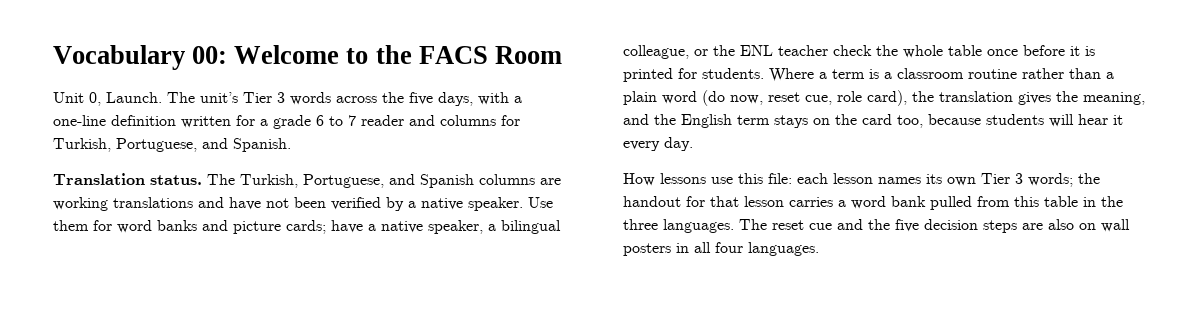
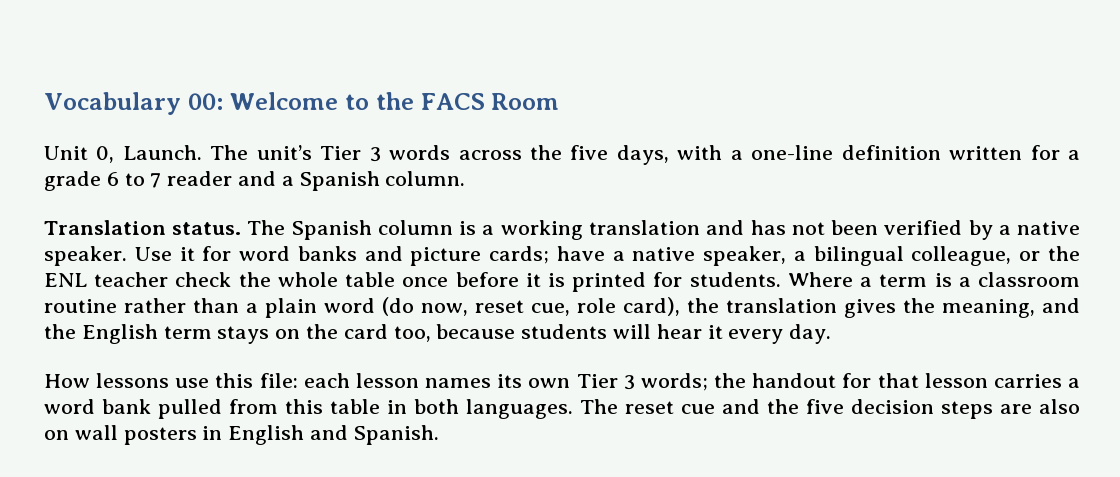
[440,115,520,126] [53,138,291,152] [53,173,561,188] [53,197,261,211] columns for Turkish, Portuguese, and Spanish. // Translation status. The Turkish, Portuguese, and Spanish columns are working translations and have -> [281,171,466,191] [44,220,786,240] a Spanish column. // Translation status. The Spanish column is a working translation and has
[53,220,89,231] them -> [179,247,195,261] it
[1101,196,1123,207] [623,219,658,230] the three -> [414,399,459,414] both
[694,242,819,256] all four languages. -> [228,425,439,445] English and Spanish.

